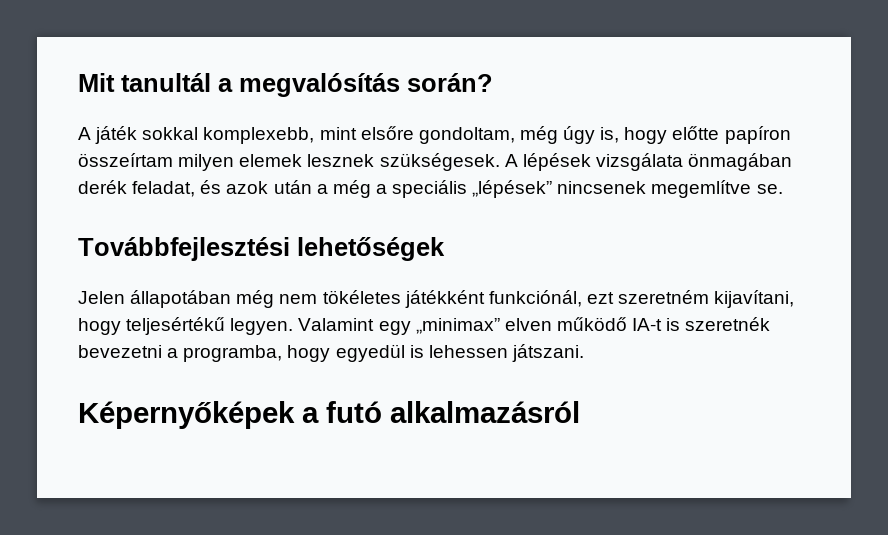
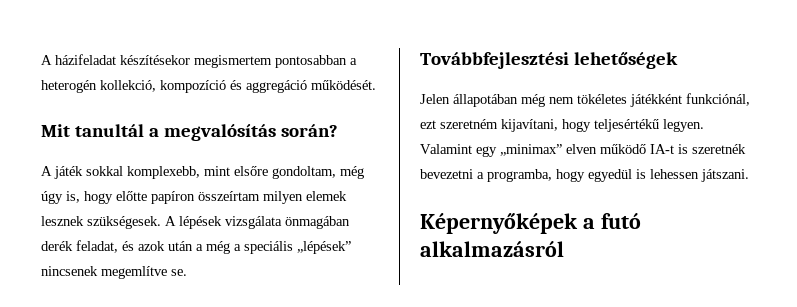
(78, 82) none -> [41,54,357,68] [41,80,376,93] A házifeladat készítésekor megismertem pontosabban a heterogén kollekció, kompozíció és aggregáció működését. //

